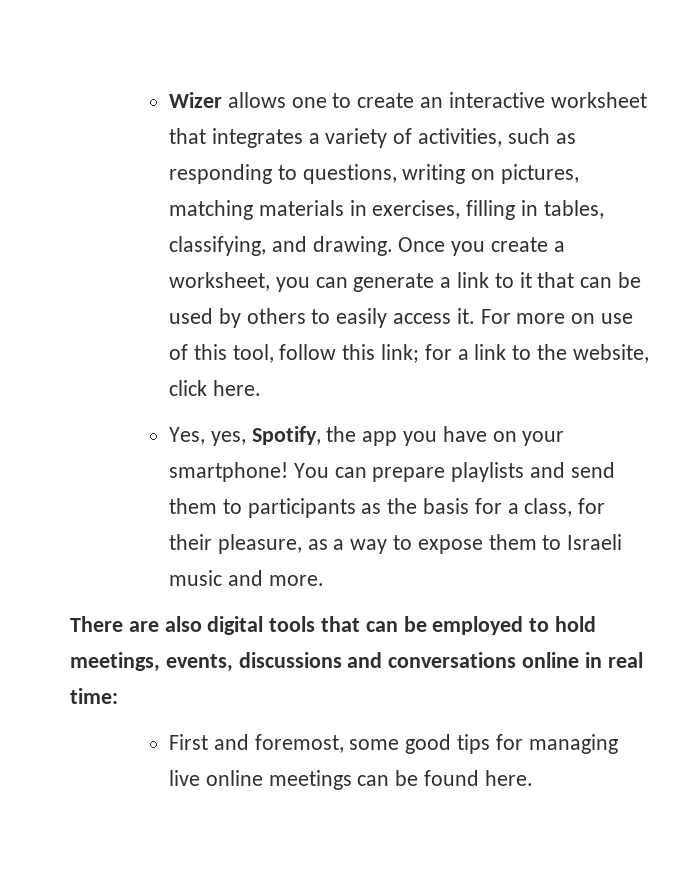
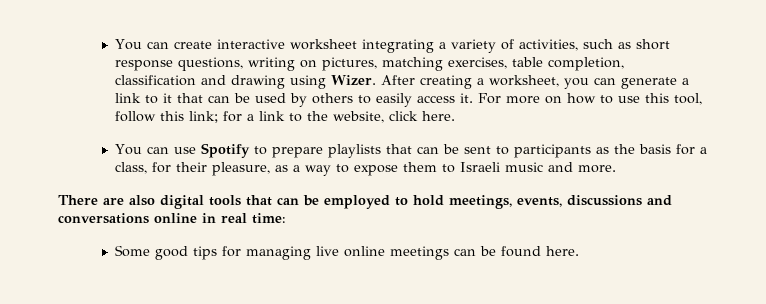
[169,92,647,108] [169,128,303,148] Wizer allows one to create an interactive worksheet that integrates -> [115,39,435,53] You can create interactive worksheet integrating
[169,164,297,184] responding to -> [636,39,671,50] [115,60,174,71] short response
[258,200,604,220] [169,236,549,256] materials in exercises, filling in tables, classifying, and drawing. Once you create -> [448,57,625,71] [115,75,473,89] exercises, table completion, classification and drawing using Wizer. After creating
[601,313,634,324] [169,344,189,360] use of -> [567,93,641,104] how to use
[169,426,565,446] [169,462,615,482] [169,498,218,514] Yes, yes, Spotify, the app you have on your smartphone! You can prepare playlists and send them -> [115,143,492,158] You can use Spotify to prepare playlists that can be sent
[169,734,400,753] First and foremost, some -> [115,245,151,257] Some

